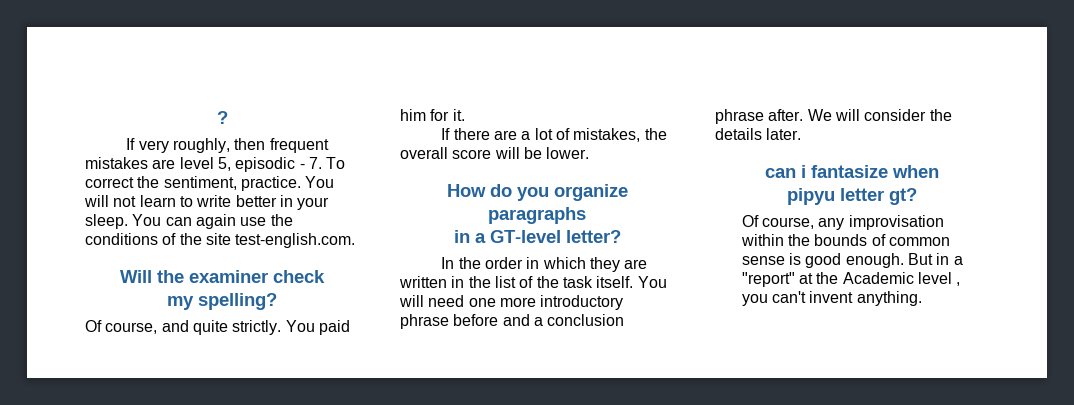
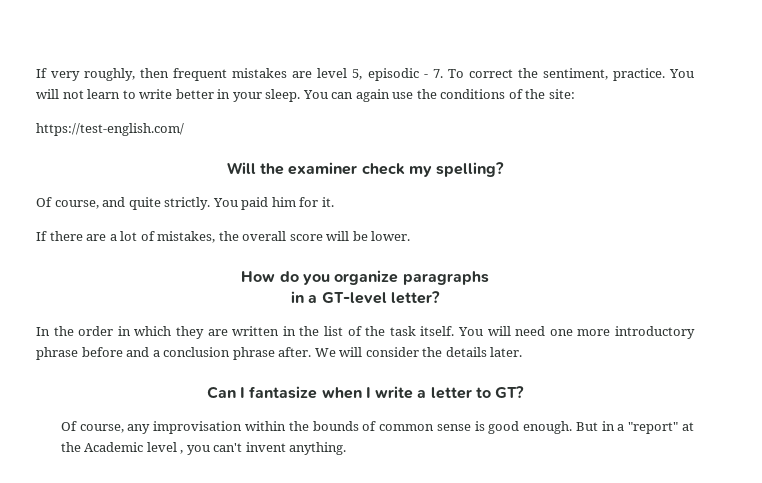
[216,111,228,124] ? // -> (36, 73) none
[205,233,356,248] site test-english.com. -> [548,89,575,99] [36,123,184,136] site: // https://test-english.com/
(325, 276) // -> (405, 169) none
[765,165,806,178] can i -> [206,386,245,399] Can I
[787,188,917,205] // pipyu letter gt? -> [365,386,525,399] I write a letter to GT?

